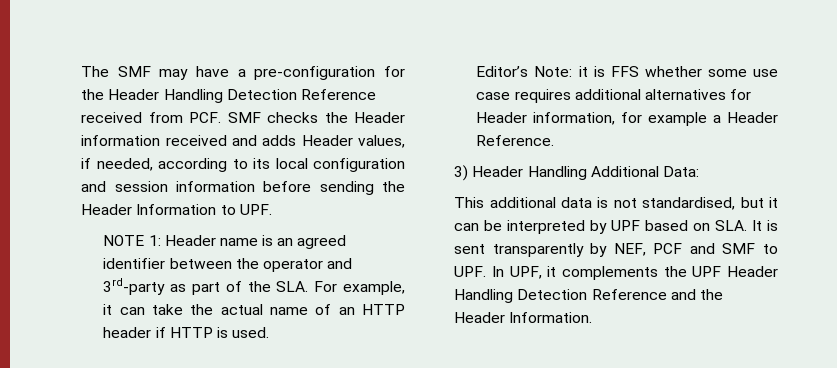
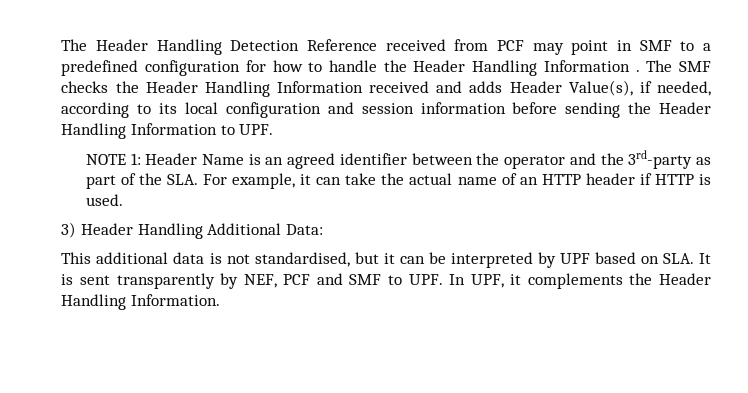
[81,66,405,80] [81,89,105,100] The SMF may have a pre-configuration for the -> [61,39,88,51] The
[189,112,222,123] PCF. -> [497,40,711,55] [61,60,673,76] PCF may point in SMF to a predefined configuration for how to handle the Header Handling Information . The
[81,135,161,146] information -> [204,81,363,97] Handling Information
[358,135,405,148] values, -> [568,80,633,96] Value(s),
(133, 209) none -> [61,123,127,139] Handling
[219,238,258,246] name -> [201,154,244,165] Name
(353, 263) none -> [600,153,624,165] the
[476,66,778,77] [476,89,752,103] [476,112,778,126] [476,135,555,146] // Editor’s Note: it is FFS whether some use case requires additional alternatives for Header information, for example a Header Reference. -> (123, 200) none
[692,266,778,277] [454,289,723,303] [454,312,506,323] UPF Header Handling Detection Reference and the Header -> [659,273,711,285] [61,294,127,310] Header Handling

